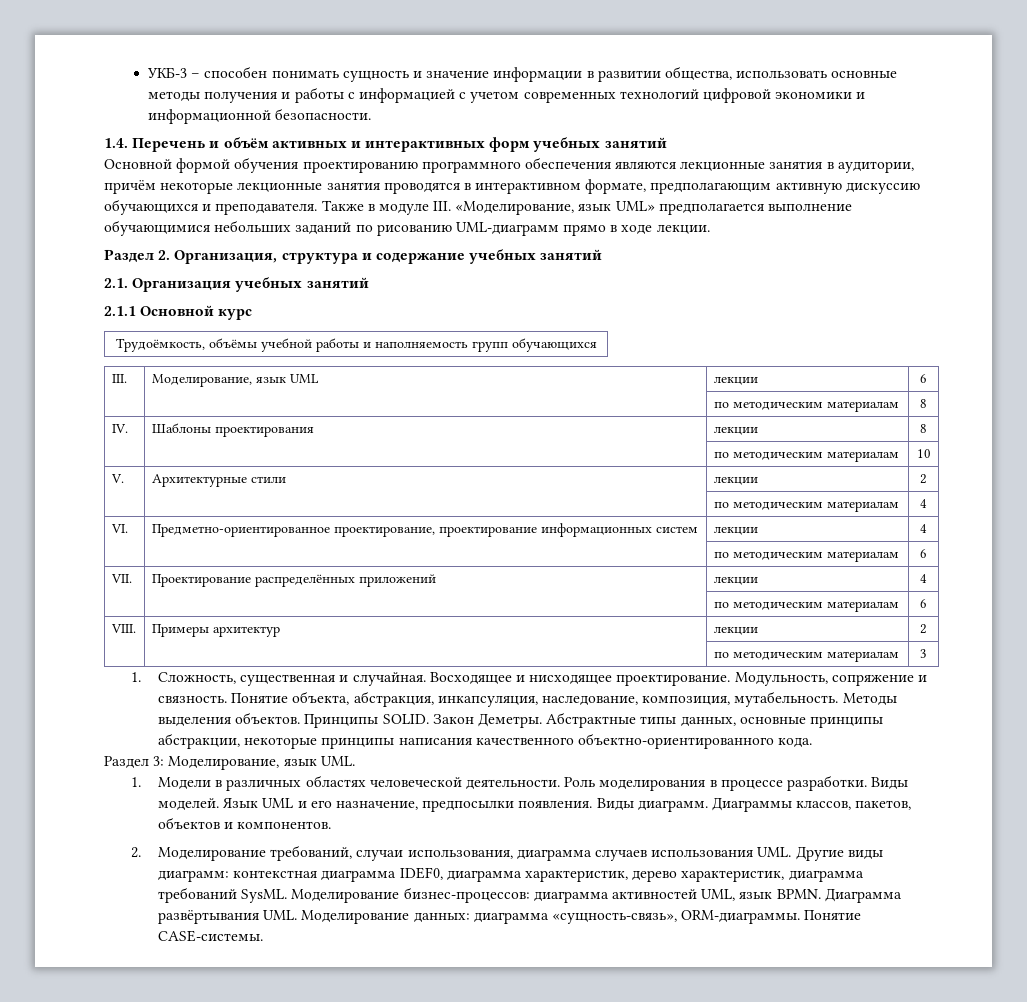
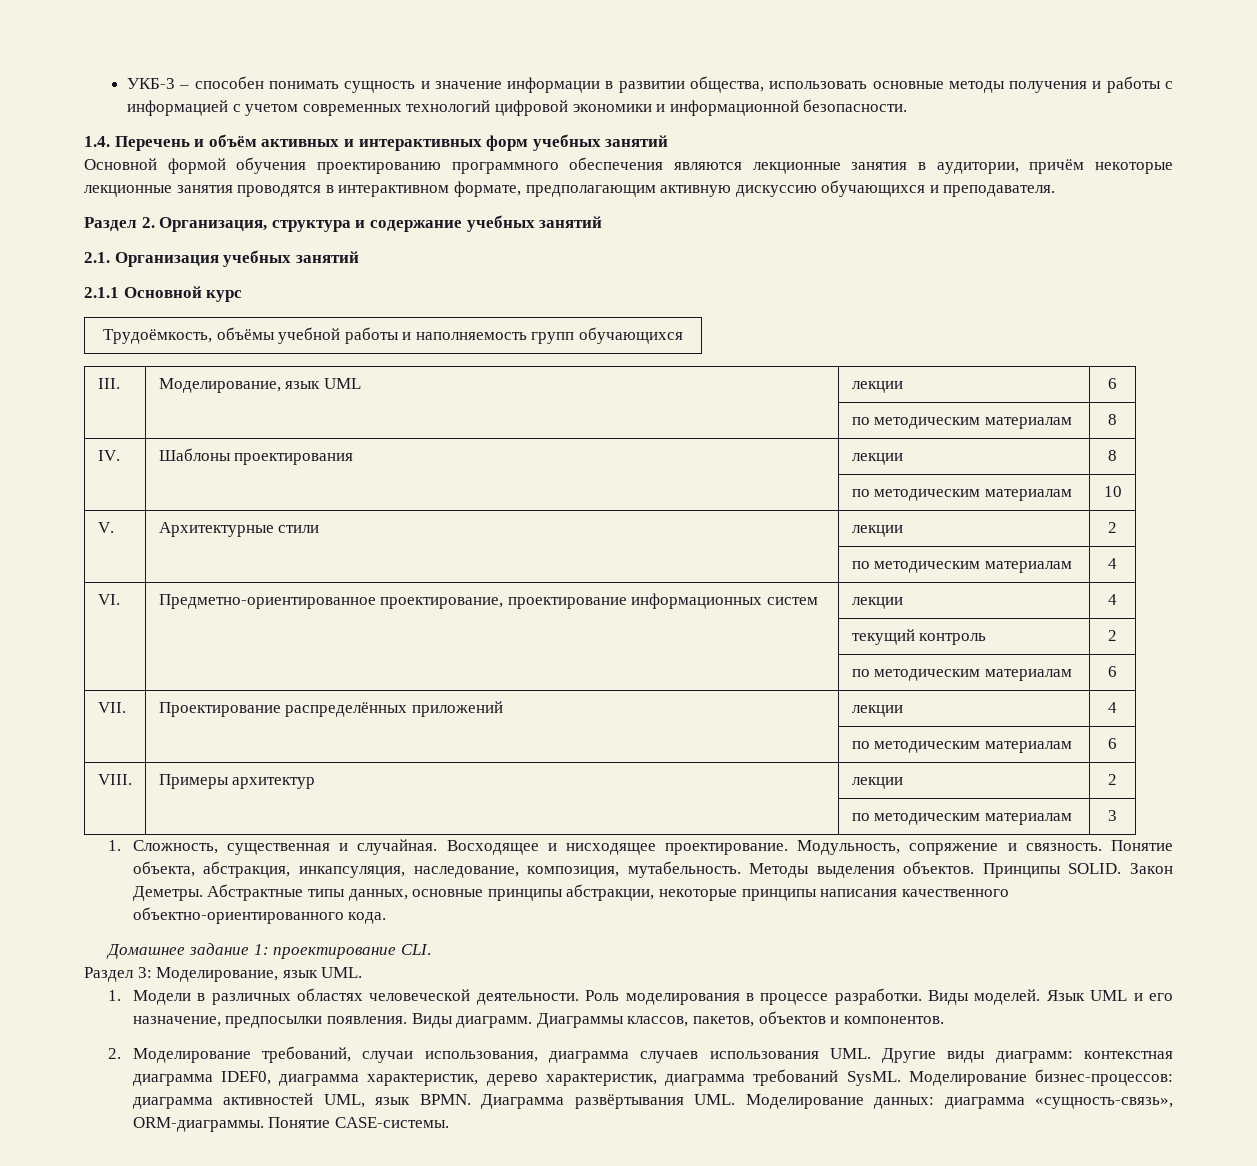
[321,200,853,215] [104,220,710,236] Также в модуле III. «Моделирование, язык UML» предполагается выполнение обучающимися небольших заданий по рисованию UML-диаграмм прямо в ходе лекции. -> (1056, 191) none
(927, 528) none -> [851,629,987,645] [1108,630,1117,641] // | | текущий контроль | 2
(813, 743) none -> [106,943,431,959] // Домашнее задание 1: проектирование CLI.

